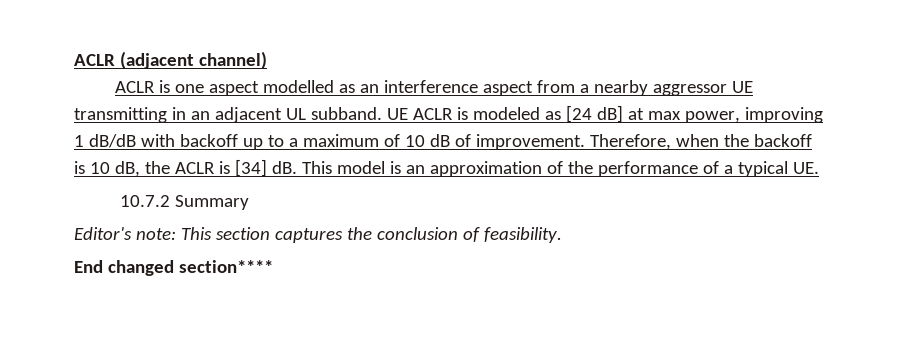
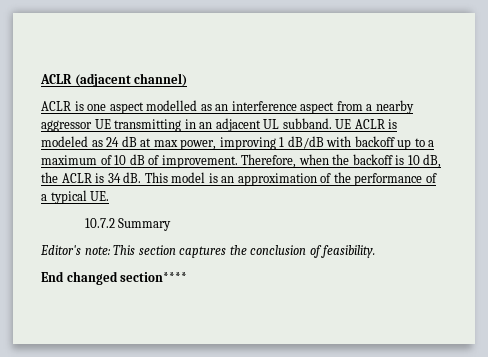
[565,105,623,123] [24 dB] -> [106,136,137,147] 24 dB
[234,159,267,177] [34] -> [107,173,121,183] 34

